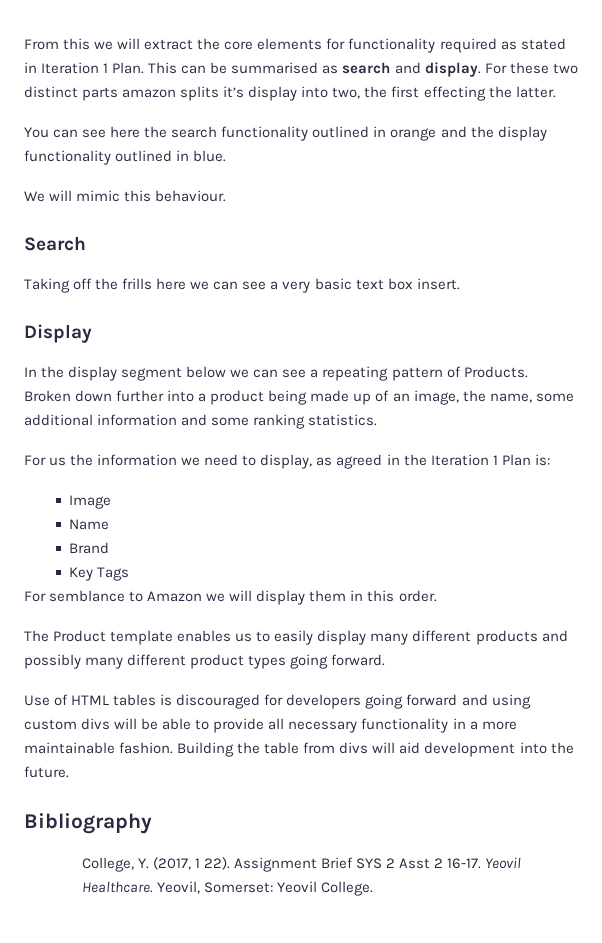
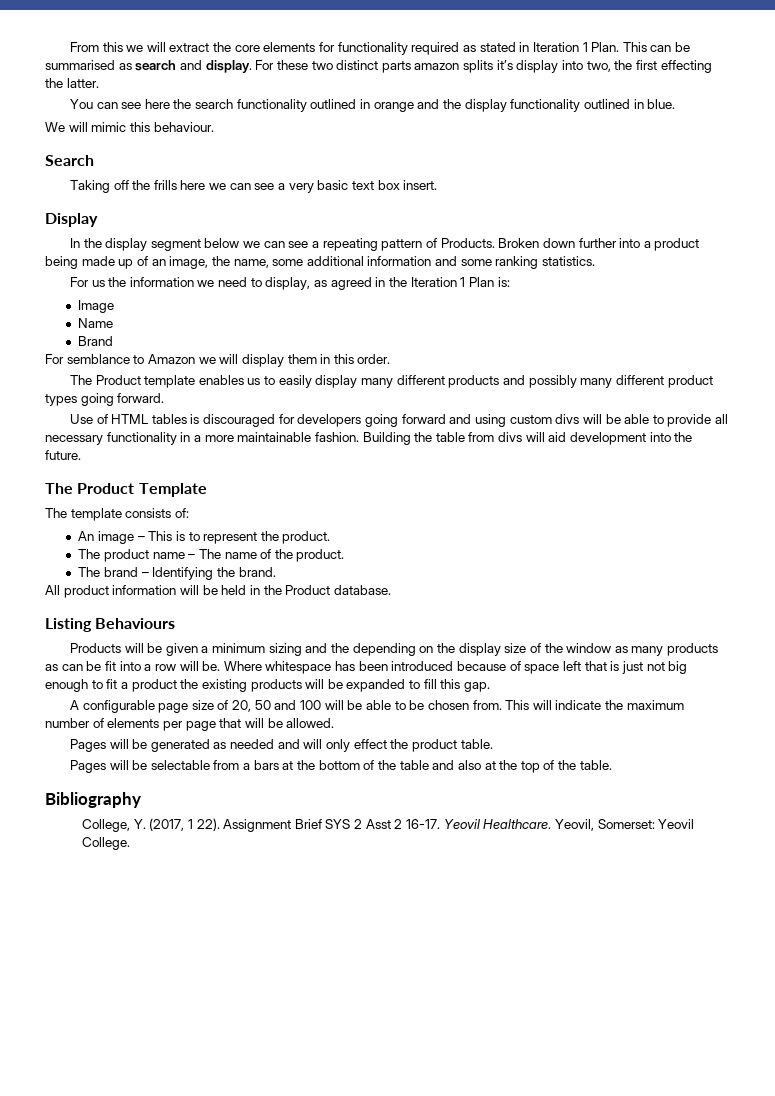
[69,567,130,581] // Key Tags -> (114, 341) none
(69, 772) none -> [45,483,207,497] [45,508,189,521] [78,531,331,544] [78,549,345,562] [78,567,276,580] [45,585,391,598] [45,618,176,632] [69,643,719,656] [45,661,688,674] [45,679,491,692] [69,700,684,713] [45,718,335,731] [69,739,493,752] [69,760,612,773] // The Product Template // The template consists of: // An image – This is to represent the product. // The product name – The name of the product. // The brand – Identifying the brand. // All product information will be held in the Product database. // Listing Behaviours // Products will be given a minimum sizing and the depending on the display size of the window as many products as can be fit into a row will be. Where whitespace has been introduced because of space left that is just not big enough to fit a product the existing products will be expanded to fill this gap. // A configurable page size of 20, 50 and 100 will be able to be chosen from. This will indicate the maximum number of elements per page that will be allowed. // Pages will be generated as needed and will only effect the product table. // Pages will be selectable from a bars at the bottom of the table and also at the top of the table.

